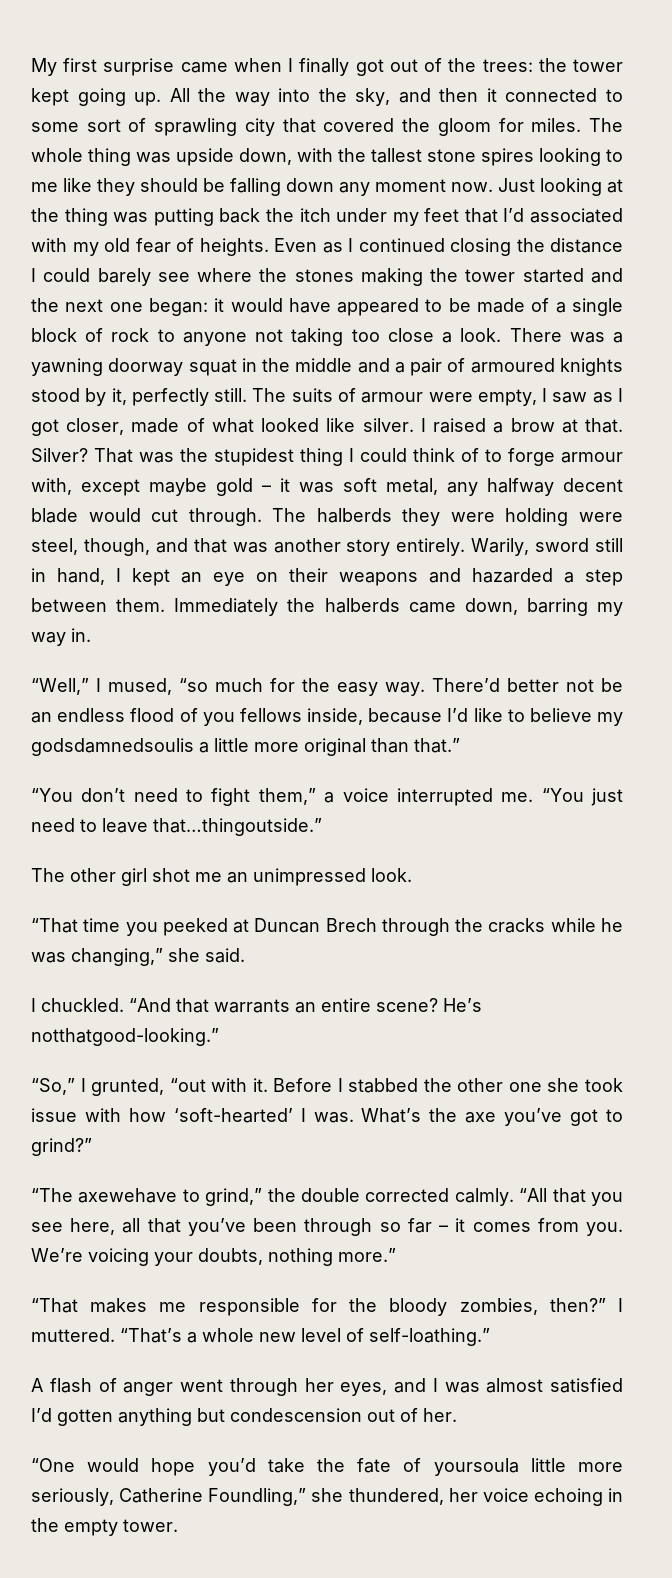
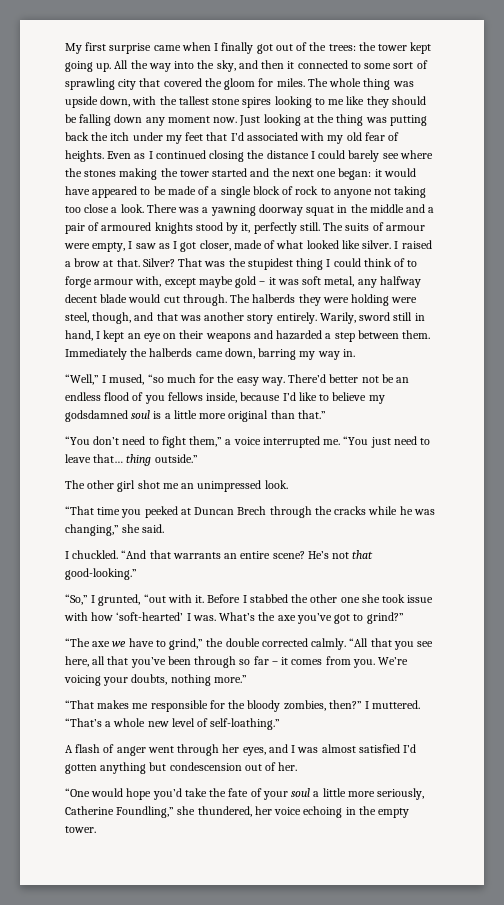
[31,738,194,756] godsdamnedsoulis -> [65,410,162,422] godsdamned soul is
[153,818,322,836] that…thingoutside.” -> [93,454,198,466] that… thing outside.”
[31,1028,219,1046] notthatgood-looking.” -> [332,550,374,559] [65,568,137,580] not that good-looking.”
[78,1188,178,1203] axewehave -> [92,638,154,647] axe we have
[433,1458,519,1476] yoursoula -> [262,788,320,800] your soul a

